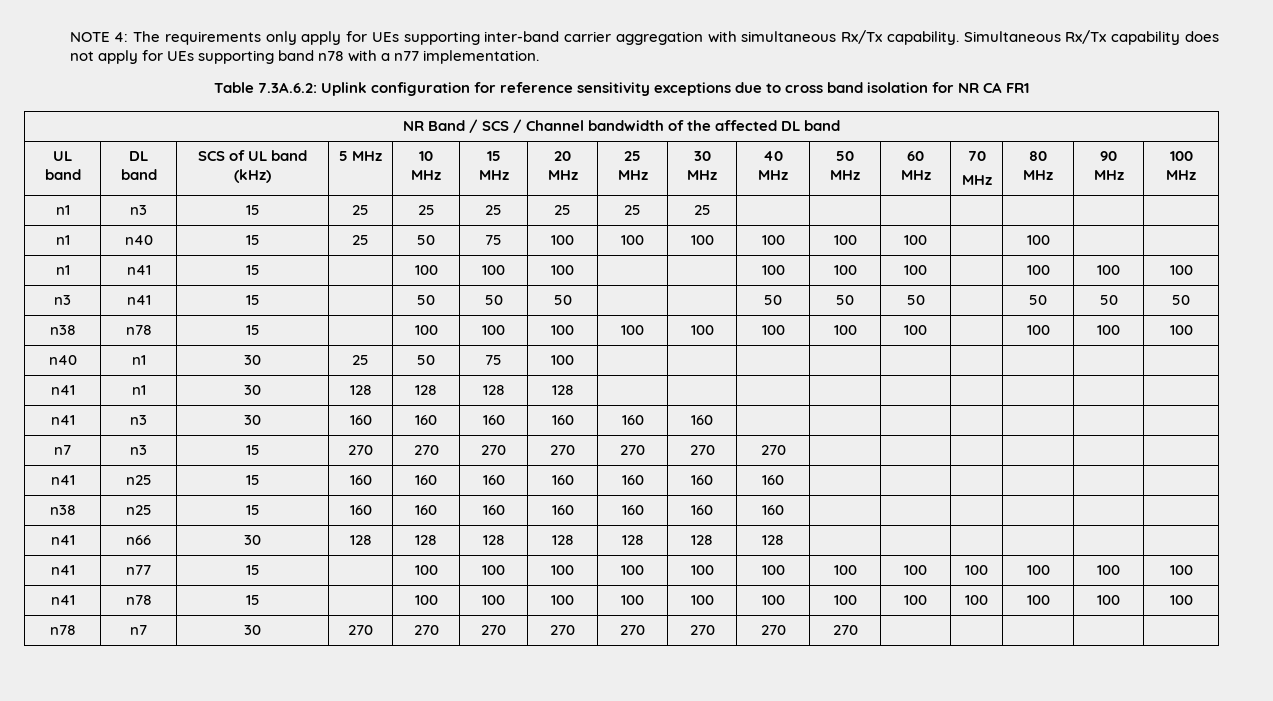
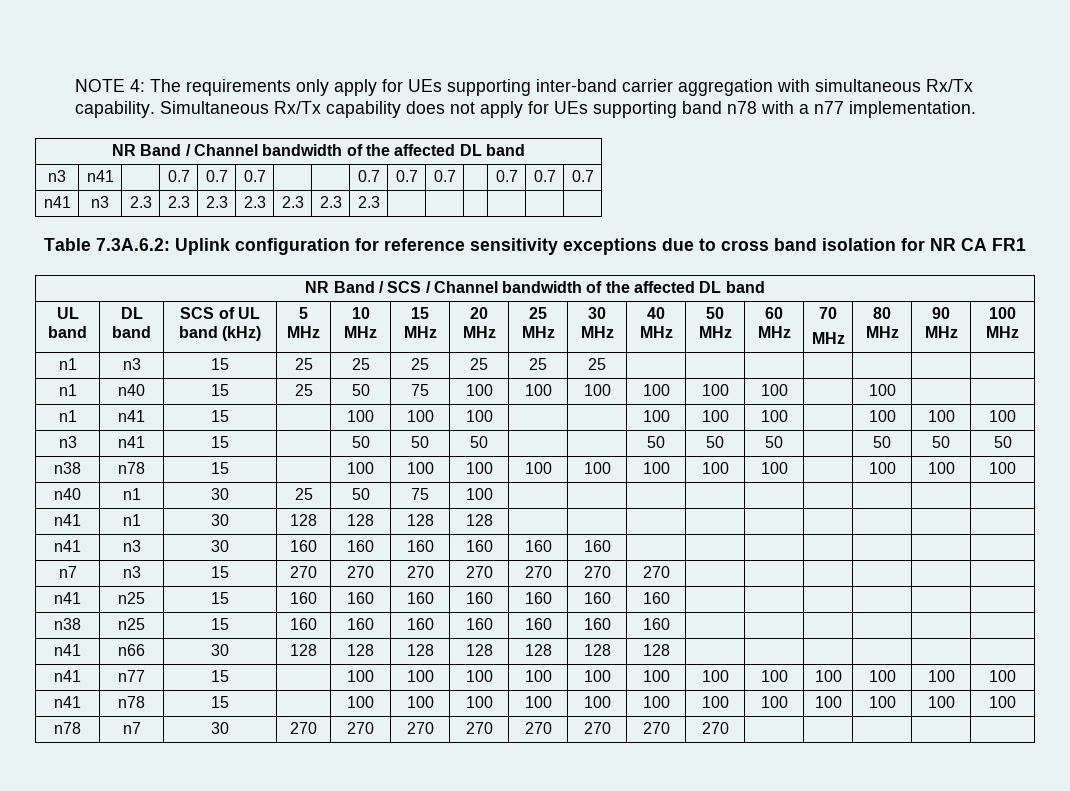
(540, 57) none -> [112,144,525,156] [48,170,66,182] [86,170,114,182] [167,170,190,182] [205,170,228,182] [243,170,266,182] [357,170,380,182] [395,170,418,182] [433,170,456,182] [495,170,518,182] [533,170,556,182] [571,170,594,182] [43,196,71,208] [91,196,109,208] [129,196,152,208] [167,196,190,208] [205,196,228,208] [243,196,266,208] [281,196,304,208] [319,196,342,208] [357,196,380,208] // NR Band / Channel bandwidth of the affected DL band // n3 | n41 | | 0.7 | 0.7 | 0.7 | | | 0.7 | 0.7 | 0.7 | | 0.7 | 0.7 | 0.7 // n41 | n3 | 2.3 | 2.3 | 2.3 | 2.3 | 2.3 | 2.3 | 2.3 | | | | | |

